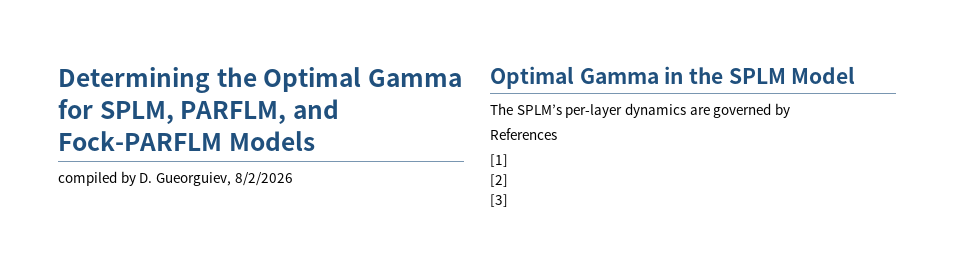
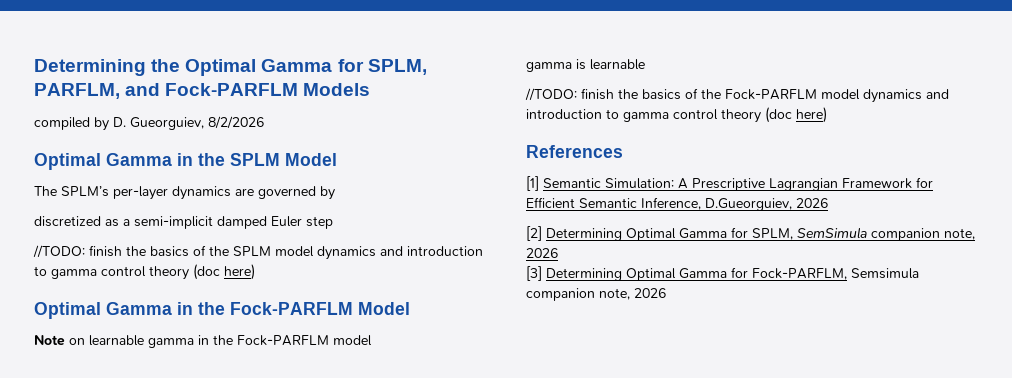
[490,128,557,140] [490,154,508,167] [490,174,508,187] [490,194,508,207] References // [1] // [2] // [3] -> [34,216,333,229] [33,245,483,260] [34,264,255,280] [34,302,410,319] [34,335,372,348] [526,59,645,72] [525,88,949,103] [526,107,827,123] [526,145,623,158] [526,176,933,191] [526,197,828,211] [526,226,975,241] [526,248,558,258] [526,266,919,281] [526,288,666,301] discretized as a semi-implicit damped Euler step // //TODO: finish the basics of the SPLM model dynamics and introduction to gamma control theory (doc here) // Optimal Gamma in the Fock-PARFLM Model // Note on learnable gamma in the Fock-PARFLM model // gamma is learnable // //TODO: finish the basics of the Fock-PARFLM model dynamics and introduction to gamma control theory (doc here) // References // [1] Semantic Simulation: A Prescriptive Lagrangian Framework for Efficient Semantic Inference, D.Gueorguiev, 2026 // [2] Determining Optimal Gamma for SPLM, SemSimula companion note, 2026 // [3] Determining Optimal Gamma for Fock-PARFLM, Semsimula companion note, 2026

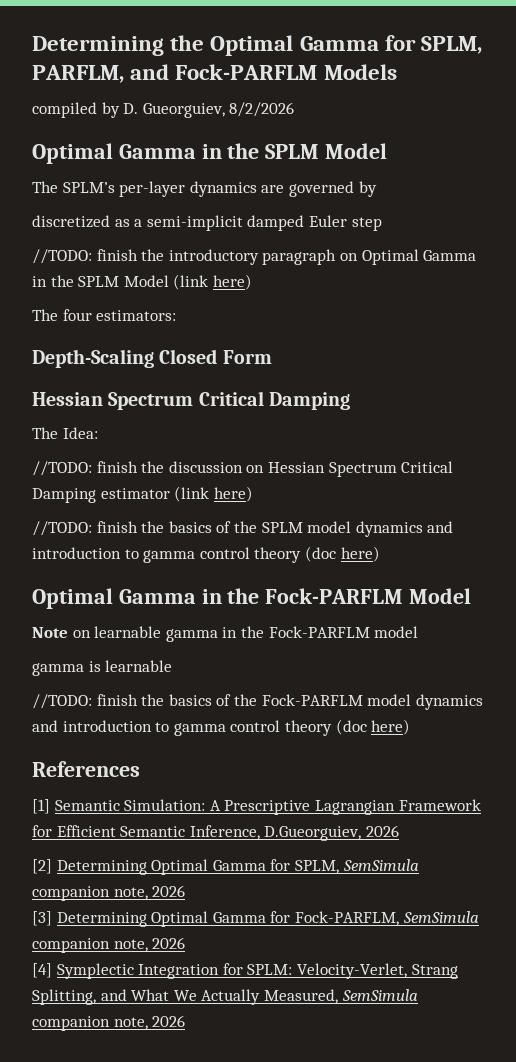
(333, 222) none -> [32,249,477,265] [32,274,252,290] [32,309,177,321] [32,349,272,368] [32,391,351,410] [32,427,98,439] [32,461,454,477] [32,486,253,503] // //TODO: finish the introductory paragraph on Optimal Gamma in the SPLM Model (link here) // The four estimators: // Depth-Scaling Closed Form // Hessian Spectrum Critical Damping // The Idea: // //TODO: finish the discussion on Hessian Spectrum Critical Damping estimator (link here)
[851,268,919,279] [526,288,666,301] Semsimula companion note, 2026 -> [402,911,479,923] [32,937,186,953] [32,963,458,979] [32,989,418,1005] [32,1015,186,1031] SemSimula companion note, 2026 // [4] Symplectic Integration for SPLM: Velocity-Verlet, Strang Splitting, and What We Actually Measured, SemSimula companion note, 2026

